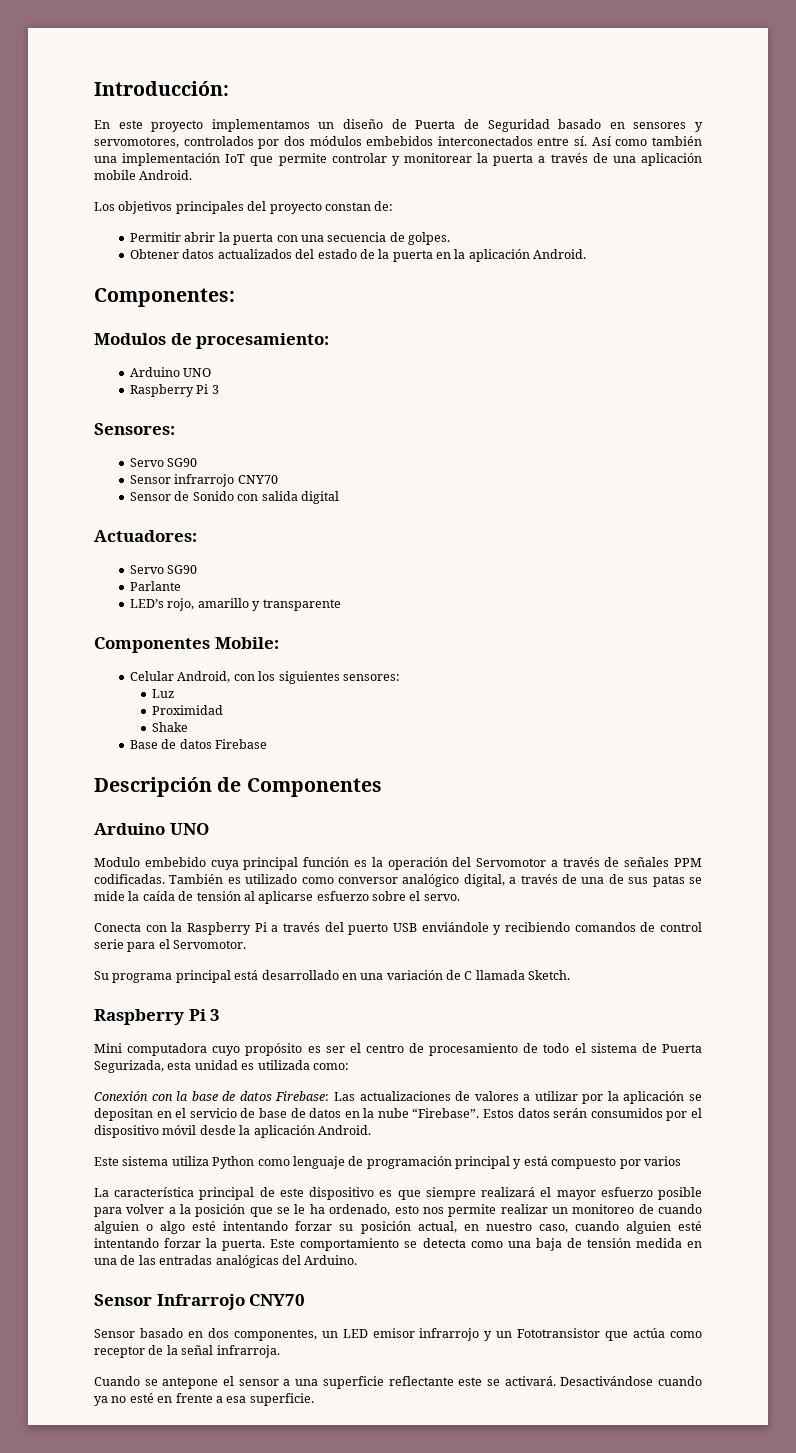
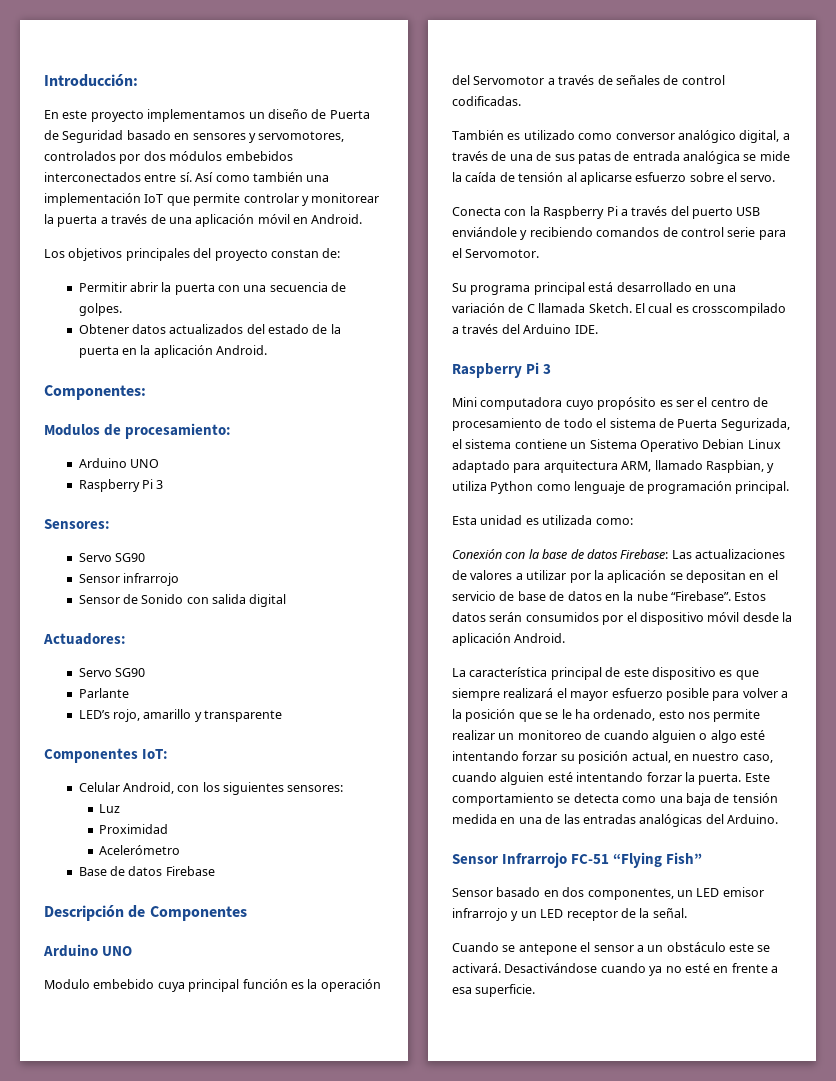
[94,170,136,180] mobile -> [257,214,308,224] móvil en
[237,475,278,484] CNY70 -> (179, 579) none
[214,637,279,649] Mobile: -> [142,749,169,759] IoT:
[152,722,189,732] Shake -> [99,845,181,855] Acelerómetro
[674,858,702,867] PPM -> [663,75,725,85] de control
(165, 879) none -> (521, 101) //
(685, 881) none -> [614,151,740,164] de entrada analógica
(571, 975) none -> [634,303,786,316] [452,324,598,334] El cual es crosscompilado a través del Arduino IDE.
[167,1061,192,1070] esta -> [452,439,781,452] [452,460,775,473] [452,481,790,494] [452,516,477,525] el sistema contiene un Sistema Operativo Debian Linux adaptado para arquitectura ARM, llamado Raspbian, y utiliza Python como lenguaje de programación principal. // Esta
[94,1156,681,1169] // Este sistema utiliza Python como lenguaje de programación principal y está compuesto por varios -> (566, 638) none
[249,1294,306,1306] CNY70 -> [571,852,703,868] FC-51 “Flying Fish”
[517,1328,703,1341] Fototransistor que actúa como -> [540,909,564,918] LED
[181,1345,280,1358] señal infrarroja. -> [652,908,687,918] señal.
[295,1376,454,1389] una superficie reflectante -> [647,942,726,952] un obstáculo

